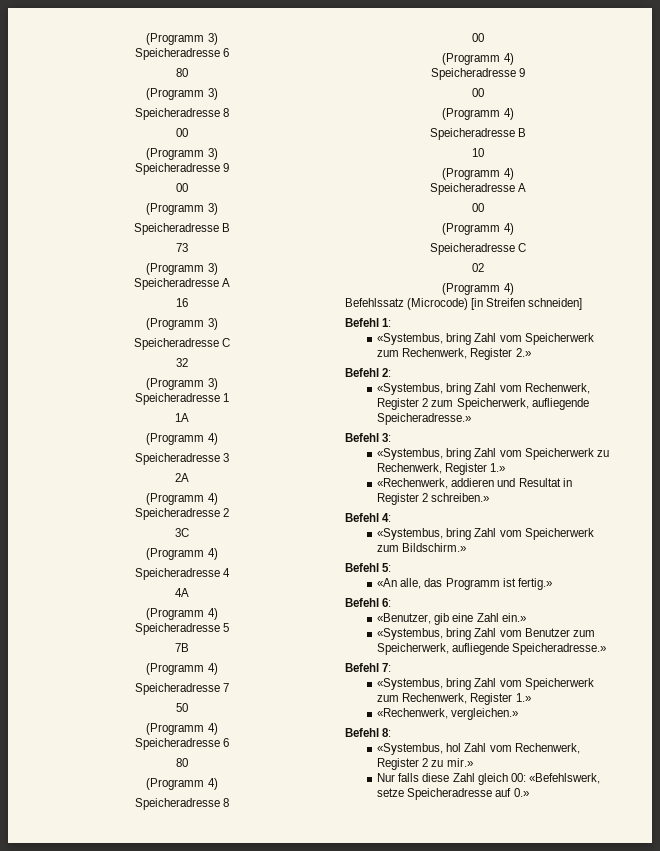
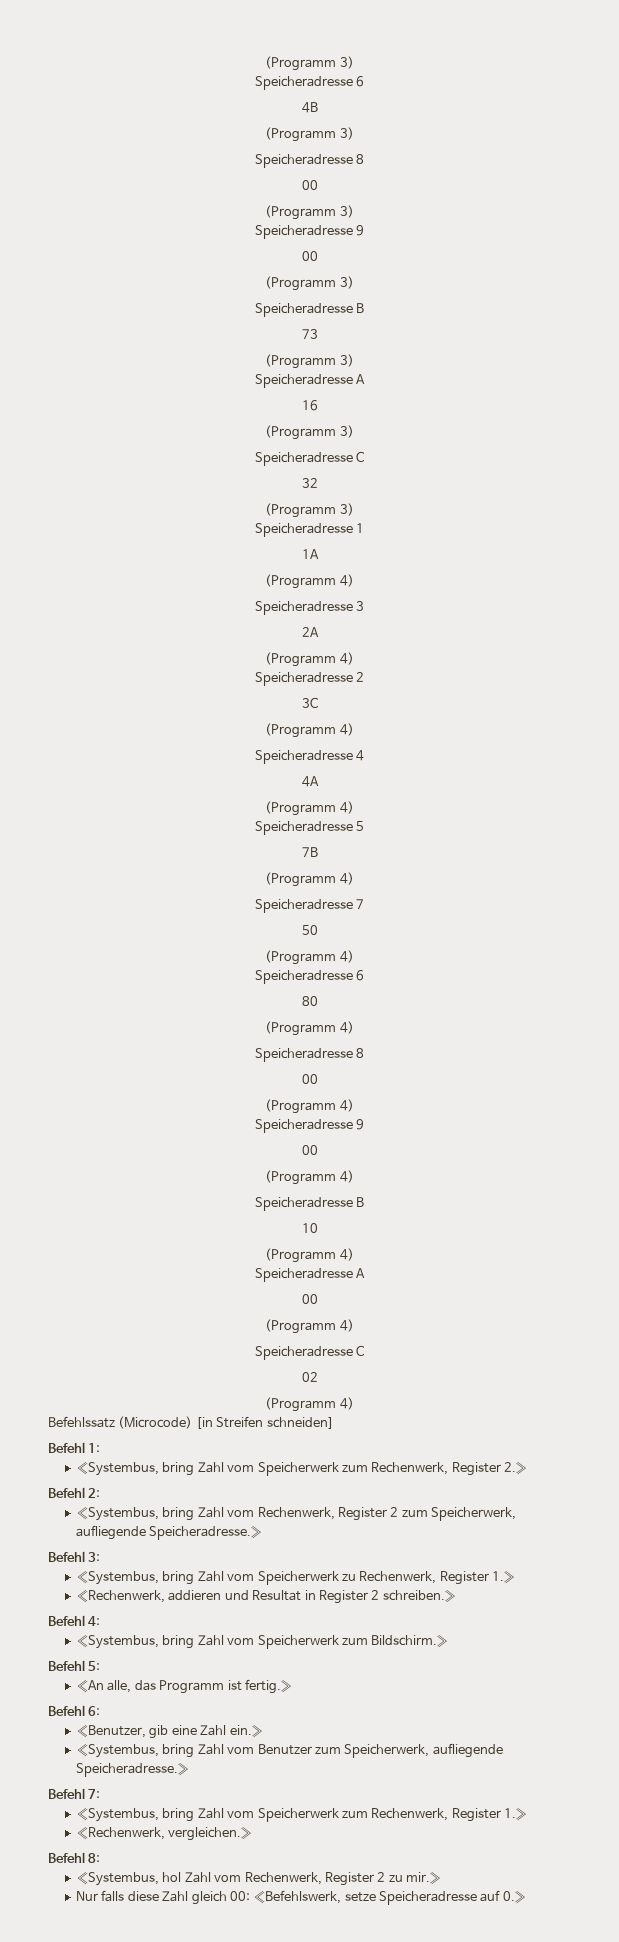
[176,68,188,77] 80 -> [301,102,318,113] 4B

